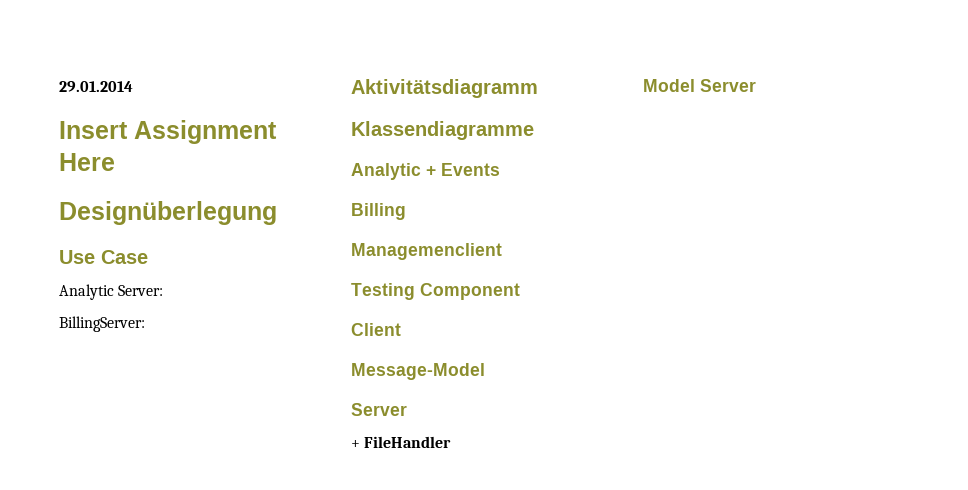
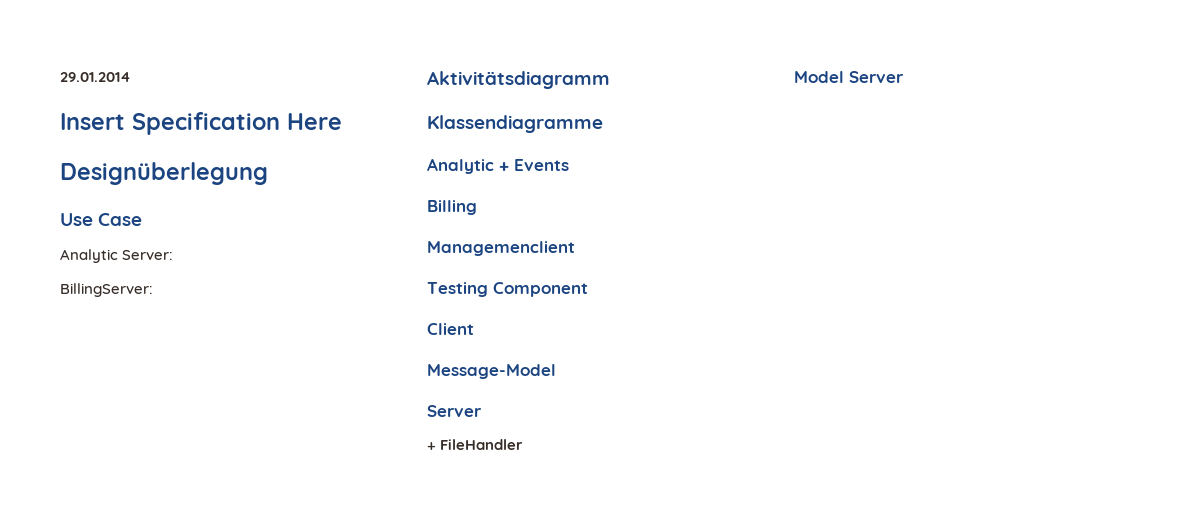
[134,120,277,144] Assignment -> [132,112,280,135] Specification

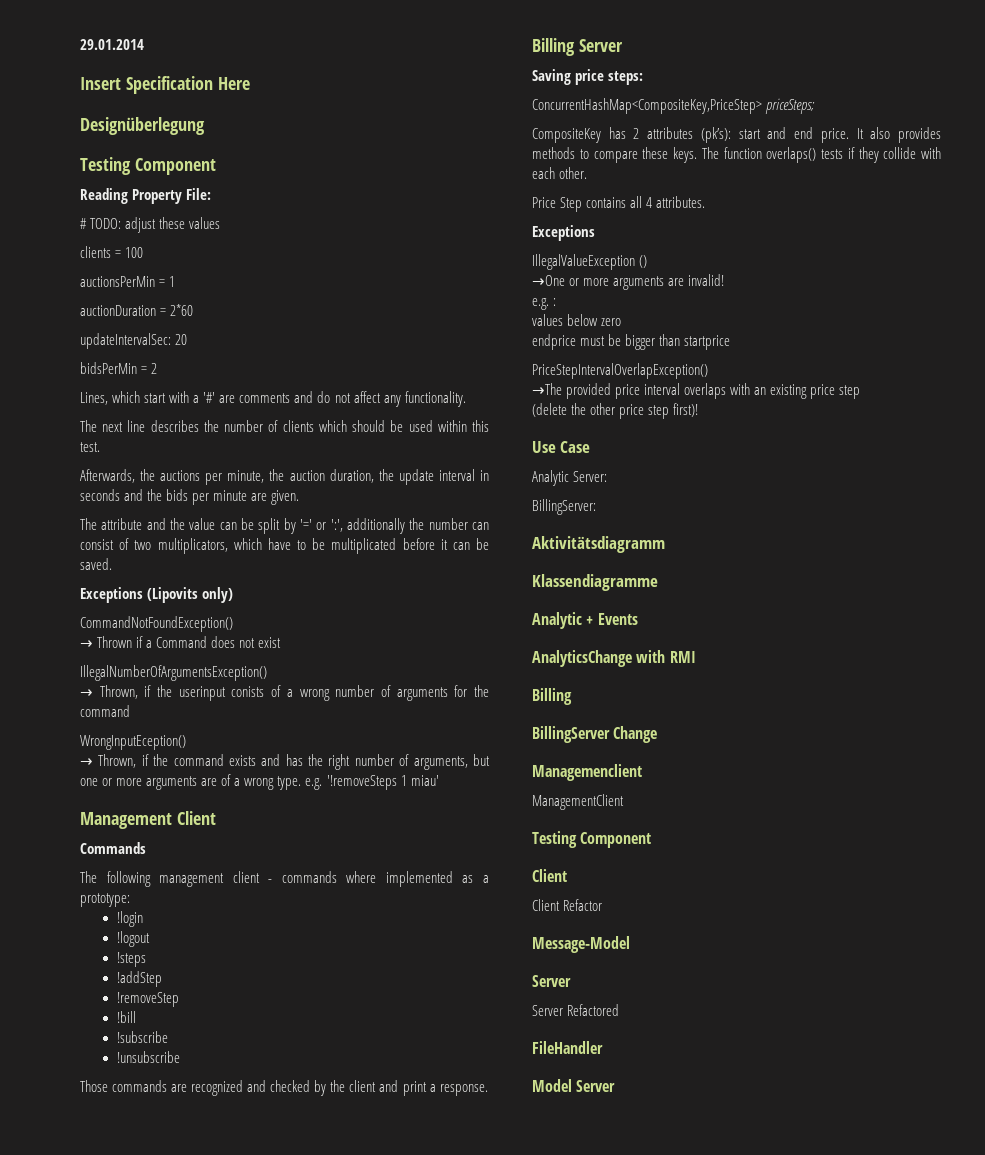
(268, 173) none -> [80,157,216,175] [80,188,212,204] [80,217,221,233] [80,246,144,258] [80,276,176,287] [80,304,194,316] [80,333,188,349] [80,362,158,374] [80,391,466,407] [80,420,489,432] [80,442,100,452] [80,469,489,485] [80,489,300,505] [80,518,489,534] [80,538,489,554] [80,558,112,570] [80,587,234,603] [80,616,233,632] [80,636,282,648] [80,665,267,681] [80,685,489,701] [80,705,130,717] [80,735,186,750] [80,754,490,770] [80,774,439,790] [80,811,216,829] [80,842,146,854] [80,871,489,887] [80,893,130,907] [116,911,143,927] [116,931,150,947] [116,952,146,967] [116,971,162,987] [116,992,179,1007] [116,1011,136,1023] [116,1031,168,1043] [116,1051,180,1063] [80,1080,488,1096] [532,38,623,56] [532,69,644,85] [532,98,816,114] [532,127,941,143] [532,147,941,163] [532,167,588,179] [532,196,706,212] [532,225,595,241] [532,254,648,270] [532,274,725,290] [532,298,557,310] [532,314,622,326] [532,334,731,350] [532,363,708,379] [532,383,861,399] [532,403,699,419] // Testing Component // Reading Property File: // # TODO: adjust these values // clients = 100 // auctionsPerMin = 1 // auctionDuration = 2*60 // updateIntervalSec: 20 // bidsPerMin = 2 // Lines, which start with a '#' are comments and do not affect any functionality. // The next line describes the number of clients which should be used within this test. // Afterwards, the auctions per minute, the auction duration, the update interval in seconds and the bids per minute are given. // The attribute and the value can be split by '=' or ':', additionally the number can consist of two multiplicators, which have to be multiplicated before it can be saved. // Exceptions (Lipovits only) // CommandNotFoundException() // → Thrown if a Command does not exist // IllegalNumberOfArgumentsException() // → Thrown, if the userinput conists of a wrong number of arguments for the command // WrongInputEception() // → Thrown, if the command exists and has the right number of arguments, but one or more arguments are of a wrong type. e.g. '!removeSteps 1 miau' // Management Client // Commands // The following management client - commands where implemented as a prototype: // !login // !logout // !steps // !addStep // !removeStep // !bill // !subscribe // !unsubscribe // Those commands are recognized and checked by the client and print a response. // Billing Server // Saving price steps: // ConcurrentHashMap<CompositeKey,PriceStep> priceSteps; // CompositeKey has 2 attributes (pk’s): start and end price. It also provides methods to compare these keys. The function overlaps() tests if they collide with each other. // Price Step contains all 4 attributes. // Exceptions // IllegalValueException () // →One or more arguments are invalid! // e.g. : // values below zero // endprice must be bigger than startprice // PriceStepIntervalOverlapException() // →The provided price interval overlaps with an existing price step // (delete the other price step first)!
[427,200,477,215] // Billing -> [532,650,696,667] [532,688,572,705] [532,726,658,743] // AnalyticsChange with RMI // Billing // BillingServer Change
(575, 248) none -> [532,794,624,810] // ManagementClient
(474, 329) none -> [532,899,603,911] // Client Refactor
[427,442,436,450] + -> [532,1004,620,1016] Server Refactored //

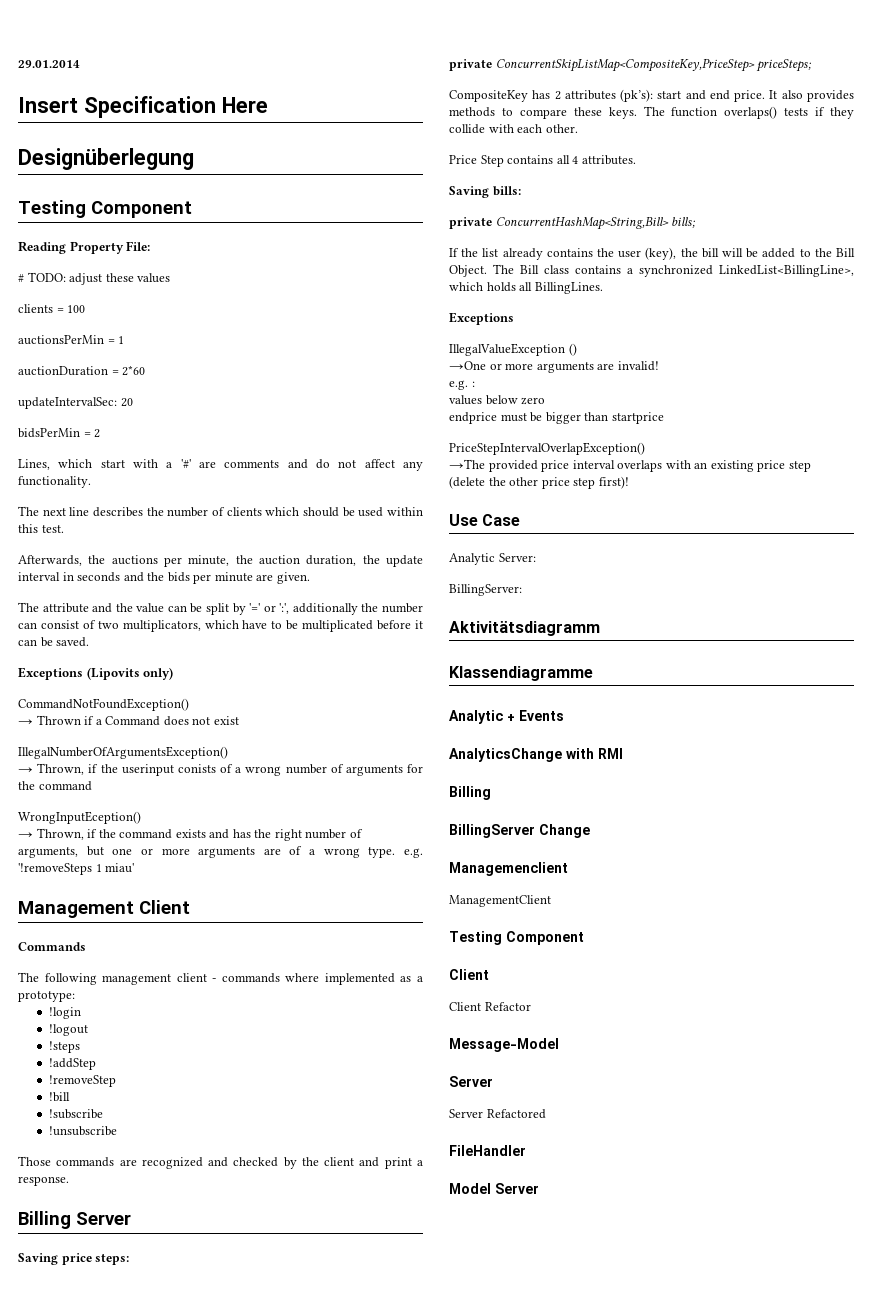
[532,98,762,114] ConcurrentHashMap<CompositeKey,PriceStep> -> [449,58,755,72] private ConcurrentSkipListMap<CompositeKey,PriceStep>
(706, 202) none -> [449,186,521,198] [449,217,697,230] [449,247,855,260] [449,264,854,277] [449,282,603,294] // Saving bills: // private ConcurrentHashMap<String,Bill> bills; // If the list already contains the user (key), the bill will be added to the Bill Object. The Bill class contains a synchronized LinkedList<BillingLine>, which holds all BillingLines.

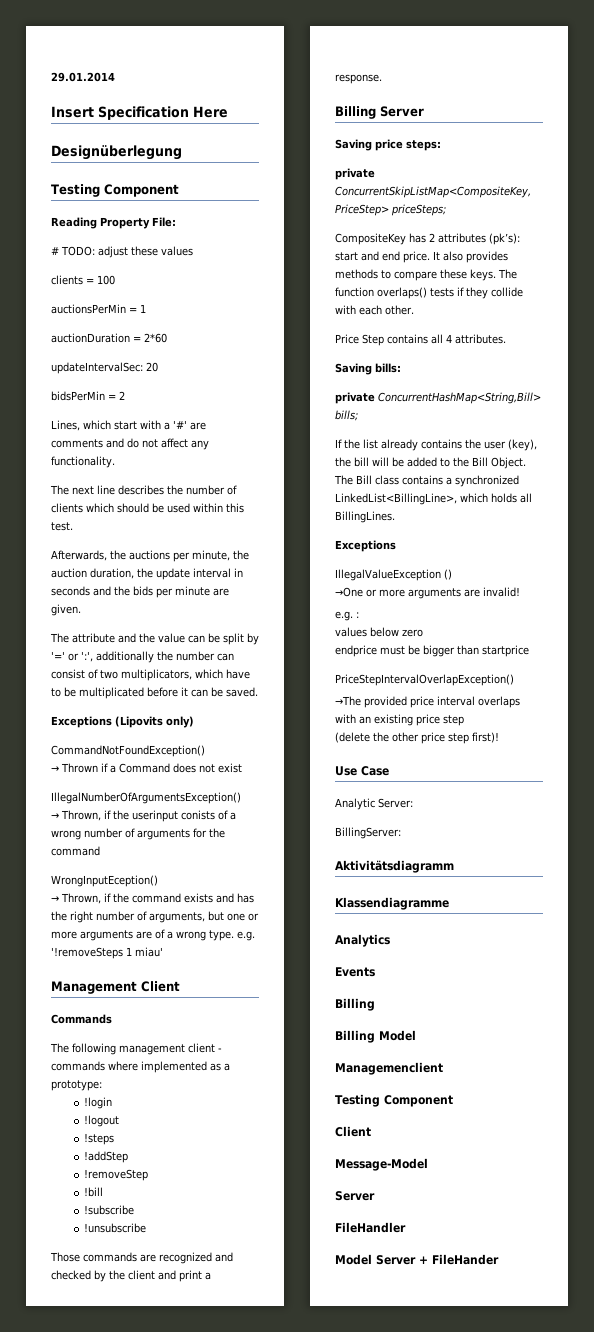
[449,710,515,724] Analytic + -> [335,934,390,947] Analytics //
[449,748,623,762] // AnalyticsChange with RMI -> (375, 972) none
[449,824,590,838] BillingServer Change -> [335,1030,416,1043] Billing Model
[449,895,551,907] // ManagementClient -> (443, 1068) none
[449,1002,531,1011] // Client Refactor -> (371, 1131) none
[449,1109,546,1119] // Server Refactored -> (375, 1196) none
(539, 1188) none -> [419,1254,499,1265] + FileHander

